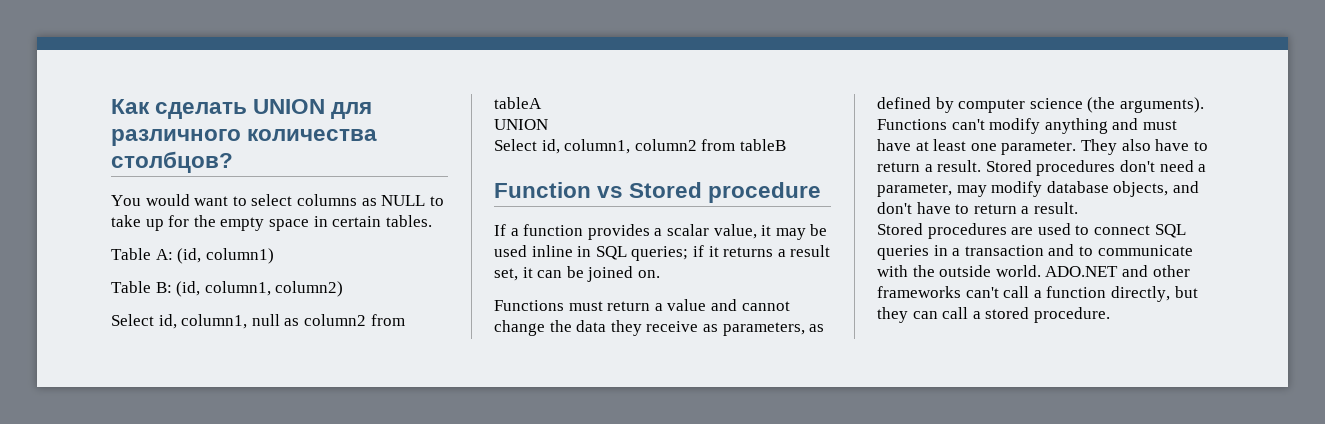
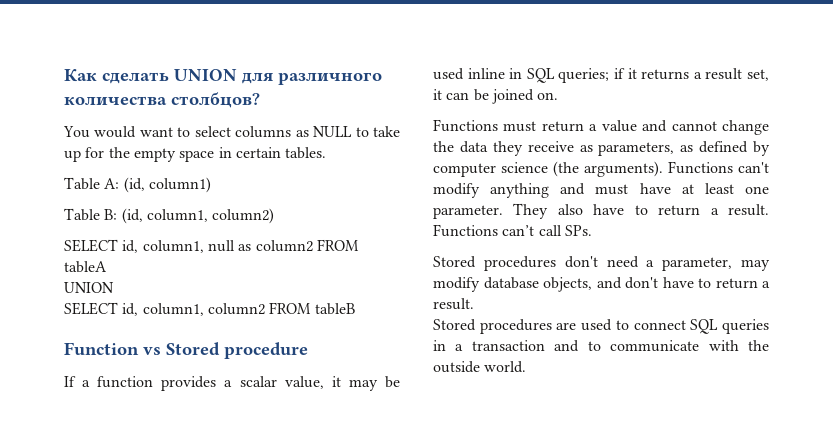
[111,314,154,326] Select -> [64,239,118,252] SELECT
[370,314,405,326] from -> [316,239,359,251] FROM
[494,139,537,151] Select -> [64,302,118,315] SELECT
[701,139,736,151] from -> [269,302,312,314] FROM
(982, 166) none -> [433,224,592,237] Functions can’t call SPs. //
[1045,265,1190,277] [877,286,1198,302] [877,307,1110,323] ADO.NET and other frameworks can't call a function directly, but they can call a stored procedure. -> (527, 367) none

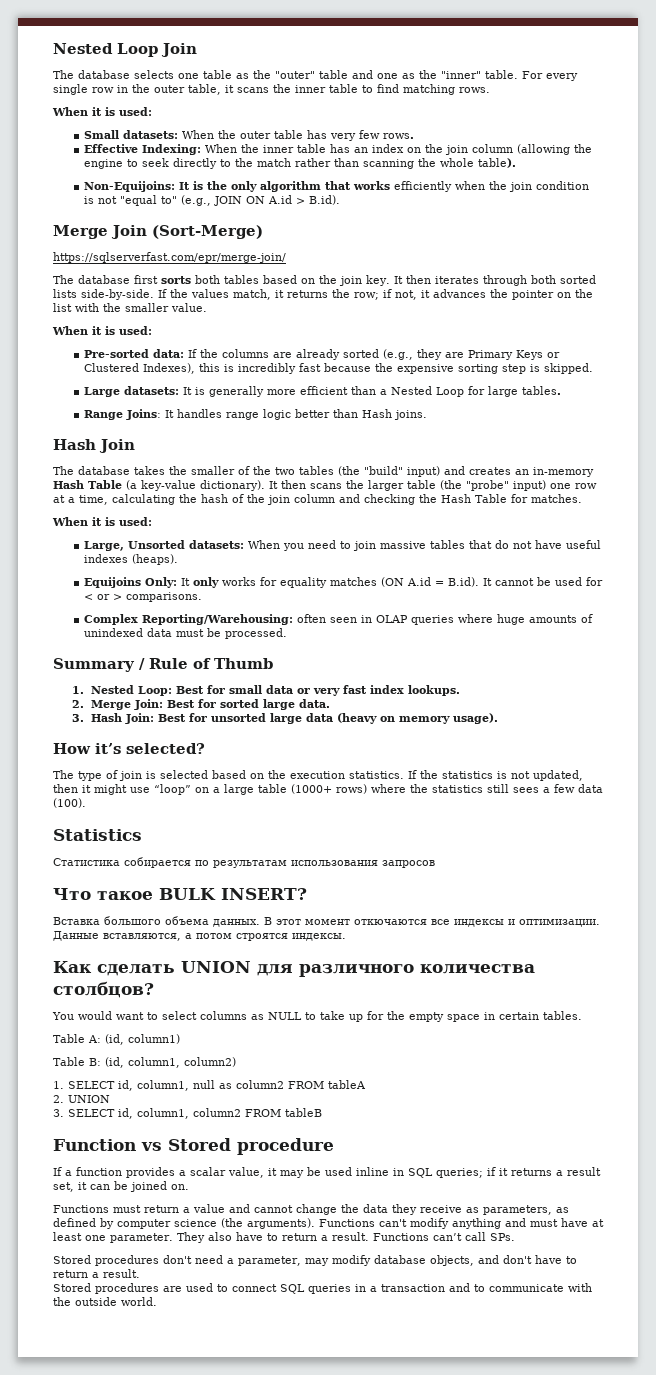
(64, 75) none -> [53,43,197,57] [53,70,578,81] [53,84,490,95] [52,107,152,116] [84,130,415,141] [84,144,593,155] [84,158,517,169] [84,181,590,192] [84,195,341,206] [53,225,263,239] [53,252,286,263] [53,275,596,286] [53,289,593,300] [53,303,207,312] [52,326,152,335] [84,349,561,360] [84,363,594,374] [84,386,562,397] [84,409,428,420] [53,439,135,453] [53,466,594,477] [53,480,597,491] [53,494,582,505] [52,517,152,526] [84,540,602,551] [84,554,179,565] [84,577,604,588] [84,592,203,602] [84,614,594,625] [84,628,288,639] [53,658,273,672] [71,685,460,696] [71,699,330,710] [71,713,498,724] [53,743,205,754] [53,770,583,781] [53,784,603,795] [53,798,86,808] [53,829,142,841] [53,857,435,868] [53,888,307,900] [53,916,600,927] [53,931,346,941] Nested Loop Join // The database selects one table as the "outer" table and one as the "inner" table. For every single row in the outer table, it scans the inner table to find matching rows. // When it is used: // Small datasets: When the outer table has very few rows. // Effective Indexing: When the inner table has an index on the join column (allowing the engine to seek directly to the match rather than scanning the whole table). // Non-Equijoins: It is the only algorithm that works efficiently when the join condition is not "equal to" (e.g., JOIN ON A.id > B.id). // Merge Join (Sort-Merge) // https://sqlserverfast.com/epr/merge-join/ // The database first sorts both tables based on the join key. It then iterates through both sorted lists side-by-side. If the values match, it returns the row; if not, it advances the pointer on the list with the smaller value. // When it is used: // Pre-sorted data: If the columns are already sorted (e.g., they are Primary Keys or Clustered Indexes), this is incredibly fast because the expensive sorting step is skipped. // Large datasets: It is generally more efficient than a Nested Loop for large tables. // Range Joins: It handles range logic better than Hash joins. // Hash Join // The database takes the smaller of the two tables (the "build" input) and creates an in-memory Hash Table (a key-value dictionary). It then scans the larger table (the "probe" input) one row at a time, calculating the hash of the join column and checking the Hash Table for matches. // When it is used: // Large, Unsorted datasets: When you need to join massive tables that do not have useful indexes (heaps). // Equijoins Only: It only works for equality matches (ON A.id = B.id). It cannot be used for < or > comparisons. // Complex Reporting/Warehousing: often seen in OLAP queries where huge amounts of unindexed data must be processed. // Summary / Rule of Thumb // 1. Nested Loop: Best for small data or very fast index lookups. // 2. Merge Join: Best for sorted large data. // 3. Hash Join: Best for unsorted large data (heavy on memory usage). // How it’s selected? // The type of join is selected based on the execution statistics. If the statistics is not updated, then it might use “loop” on a large table (1000+ rows) where the statistics still sees a few data (100). // Statistics // Статистика собирается по результатам использования запросов // Что такое BULK INSERT? // Вставка большого объема данных. В этот момент откючаются все индексы и оптимизации. Данные вставляются, а потом строятся индексы. //
(275, 216) none -> [53,1081,64,1089] 1.
(107, 267) none -> [53,1095,64,1103] 2.
(114, 287) none -> [53,1109,64,1117] 3.

